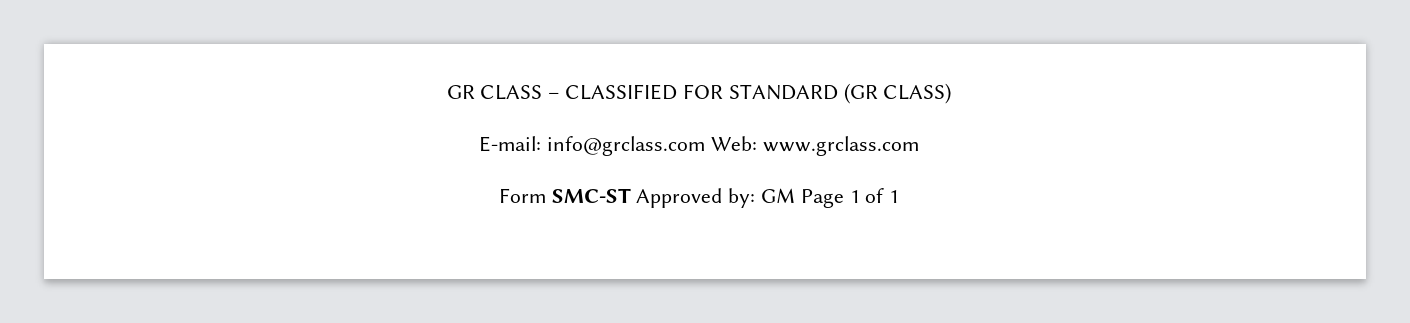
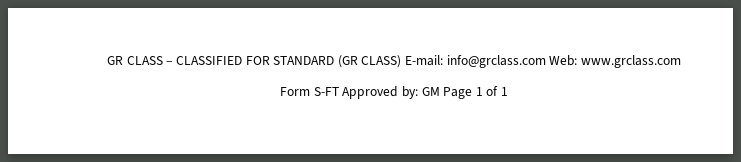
(952, 93) // -> (402, 61) none
[551,188,631,203] SMC-ST -> [313,87,339,96] S-FT

